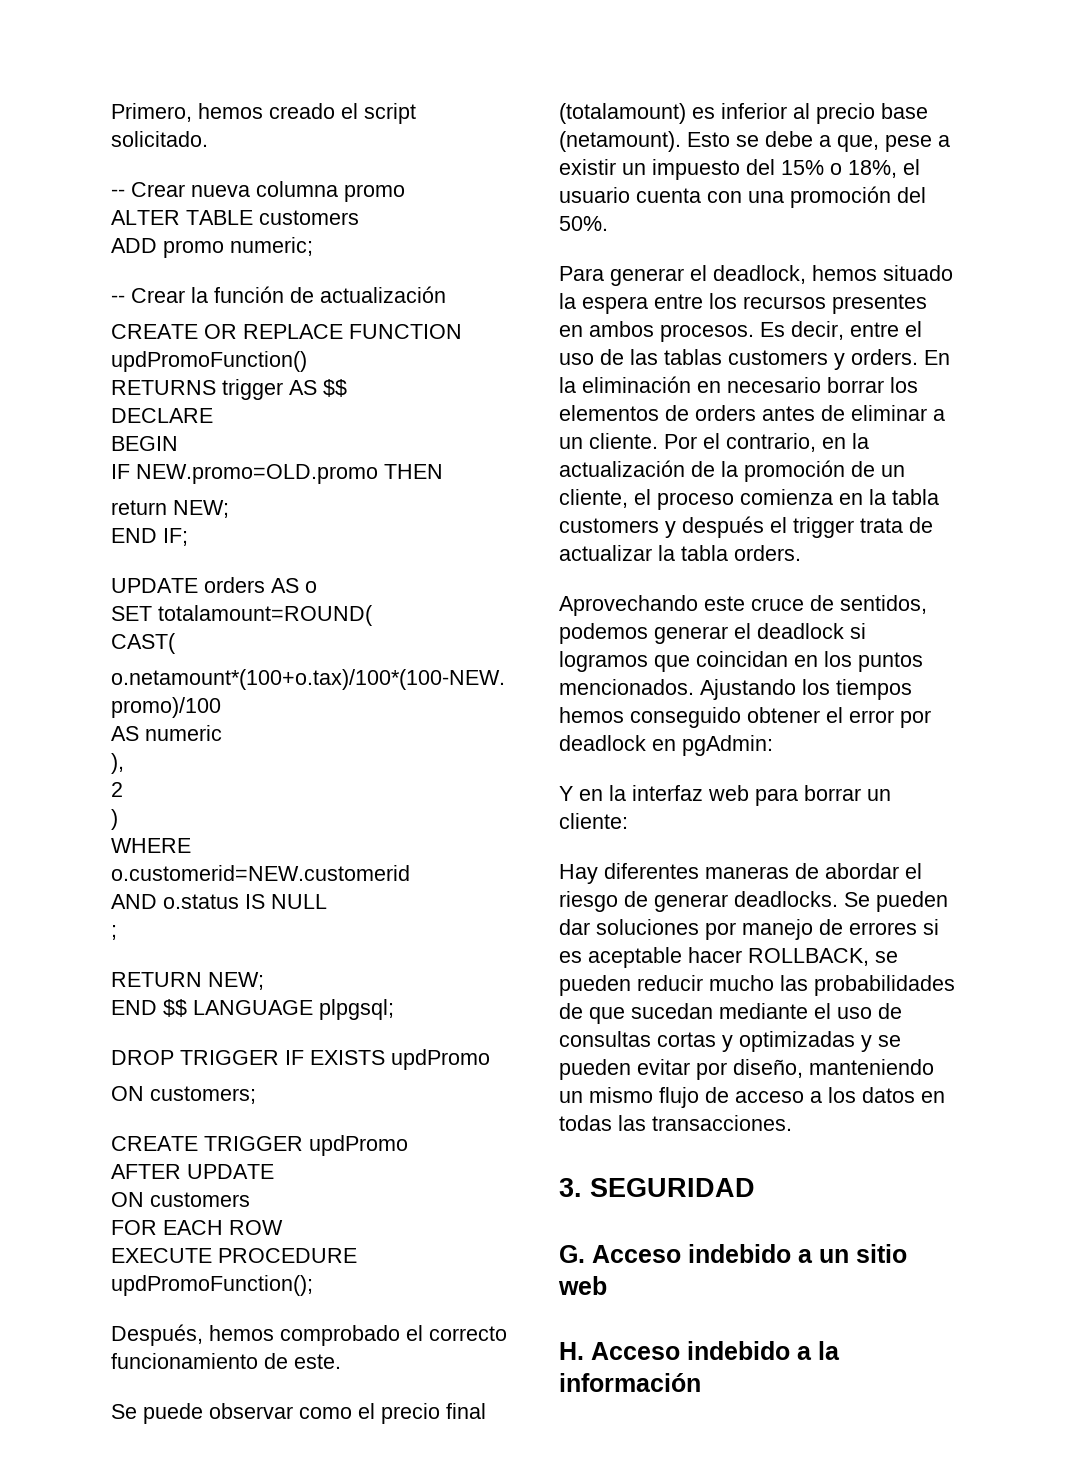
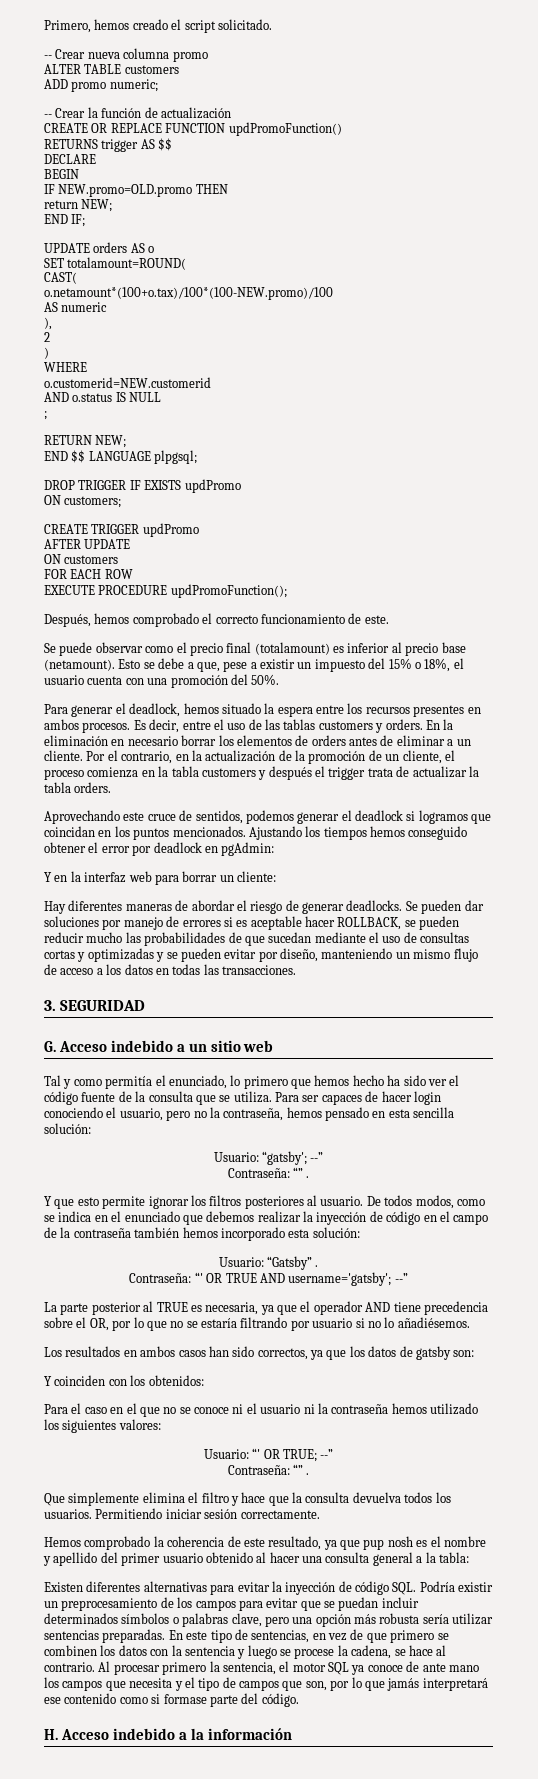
(607, 1285) none -> [44,1075,460,1089] [44,1091,441,1105] [44,1107,455,1121] [44,1123,91,1134] [213,1151,324,1165] [227,1167,310,1178] [44,1195,485,1209] [44,1211,489,1225] [44,1227,360,1241] [218,1256,319,1270] [129,1272,408,1286] [44,1301,488,1315] [44,1317,470,1331] [44,1346,475,1360] [44,1375,204,1386] [44,1403,478,1417] [44,1419,161,1433] [203,1448,334,1462] [227,1464,310,1475] [44,1492,451,1506] [44,1508,320,1519] [44,1536,486,1550] [43,1552,469,1566] [44,1581,494,1595] [44,1597,419,1611] [44,1613,494,1627] [44,1629,449,1643] [44,1645,447,1659] [44,1661,479,1675] [44,1677,488,1691] [44,1693,299,1707] // Tal y como permitía el enunciado, lo primero que hemos hecho ha sido ver el código fuente de la consulta que se utiliza. Para ser capaces de hacer login conociendo el usuario, pero no la contraseña, hemos pensado en esta sencilla solución: // Usuario: “gatsby'; --” // Contraseña: “” . // Y que esto permite ignorar los filtros posteriores al usuario. De todos modos, como se indica en el enunciado que debemos realizar la inyección de código en el campo de la contraseña también hemos incorporado esta solución: // Usuario: “Gatsby” . // Contraseña: “' OR TRUE AND username='gatsby'; --” // La parte posterior al TRUE es necesaria, ya que el operador AND tiene precedencia sobre el OR, por lo que no se estaría filtrando por usuario si no lo añadiésemos. // Los resultados en ambos casos han sido correctos, ya que los datos de gatsby son: // Y coinciden con los obtenidos: // Para el caso en el que no se conoce ni el usuario ni la contraseña hemos utilizado los siguientes valores: // Usuario: “' OR TRUE; --” // Contraseña: “” . // Que simplemente elimina el filtro y hace que la consulta devuelva todos los usuarios. Permitiendo iniciar sesión correctamente. // Hemos comprobado la coherencia de este resultado, ya que pup nosh es el nombre y apellido del primer usuario obtenido al hacer una consulta general a la tabla: // Existen diferentes alternativas para evitar la inyección de código SQL. Podría existir un preprocesamiento de los campos para evitar que se puedan incluir determinados símbolos o palabras clave, pero una opción más robusta sería utilizar sentencias preparadas. En este tipo de sentencias, en vez de que primero se combinen los datos con la sentencia y luego se procese la cadena, se hace al contrario. Al procesar primero la sentencia, el motor SQL ya conoce de ante mano los campos que necesita y el tipo de campos que son, por lo que jamás interpretará ese contenido como si formase parte del código.

